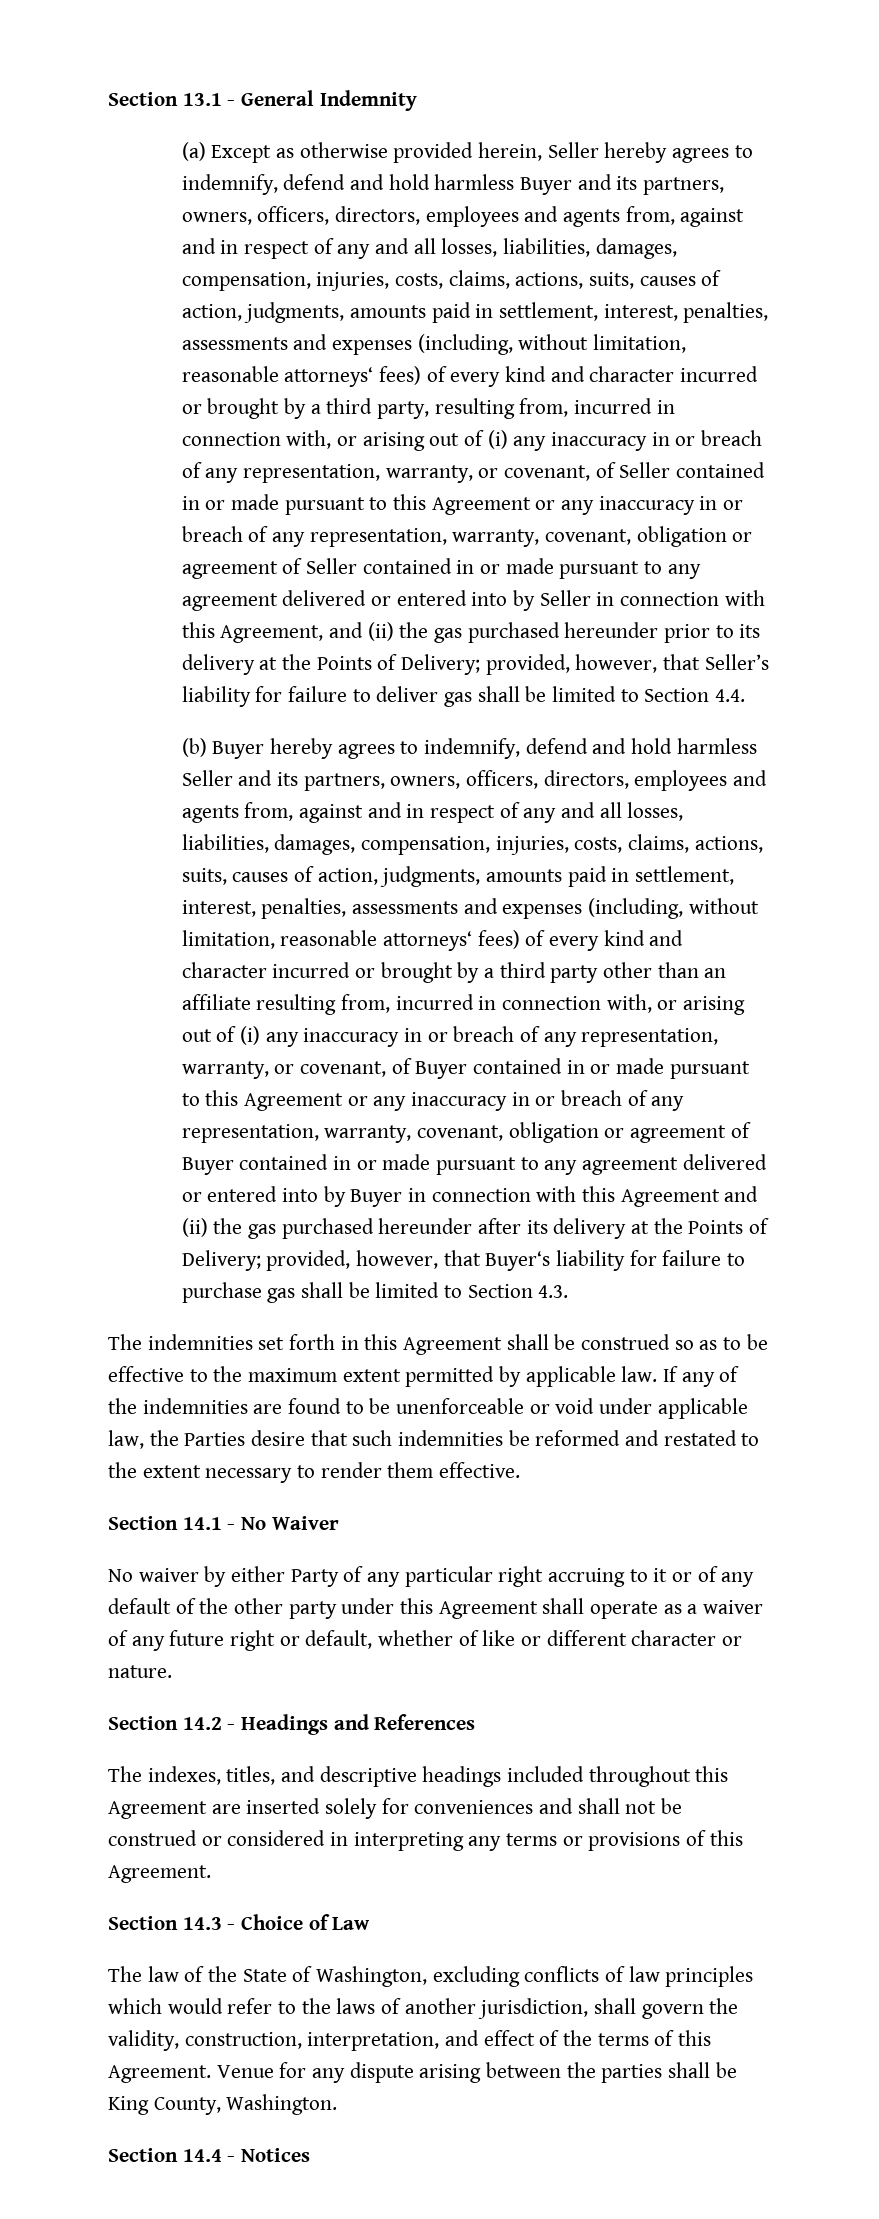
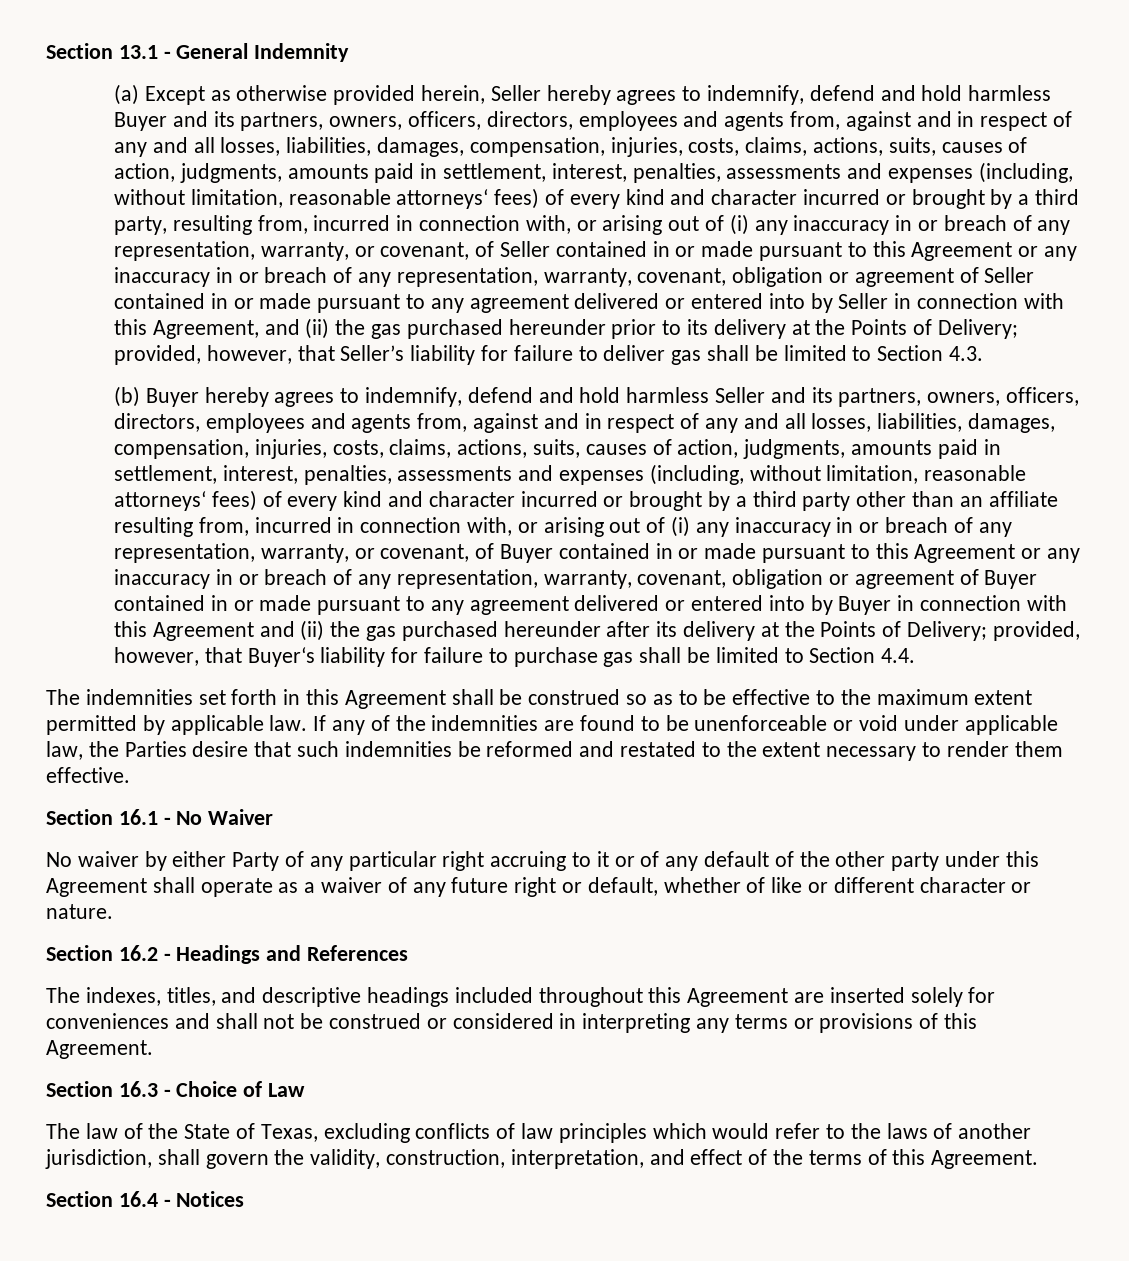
[714,689,745,702] 4.4. -> [948,346,983,361] 4.3.
[538,1285,569,1298] 4.3. -> [881,648,916,663] 4.4.
[182,1517,222,1530] 14.1 -> [118,809,158,825] 16.1
[182,1717,222,1730] 14.2 -> [118,945,158,961] 16.2
[182,1917,222,1930] 14.3 -> [118,1081,158,1097] 16.3
[316,1966,428,1987] Washington, -> [260,1124,318,1142] Texas,
[216,2062,737,2083] [108,2094,338,2115] [108,2148,222,2162] Venue for any dispute arising between the parties shall be King County, Washington. // Section 14.4 -> [46,1191,158,1207] // Section 16.4

